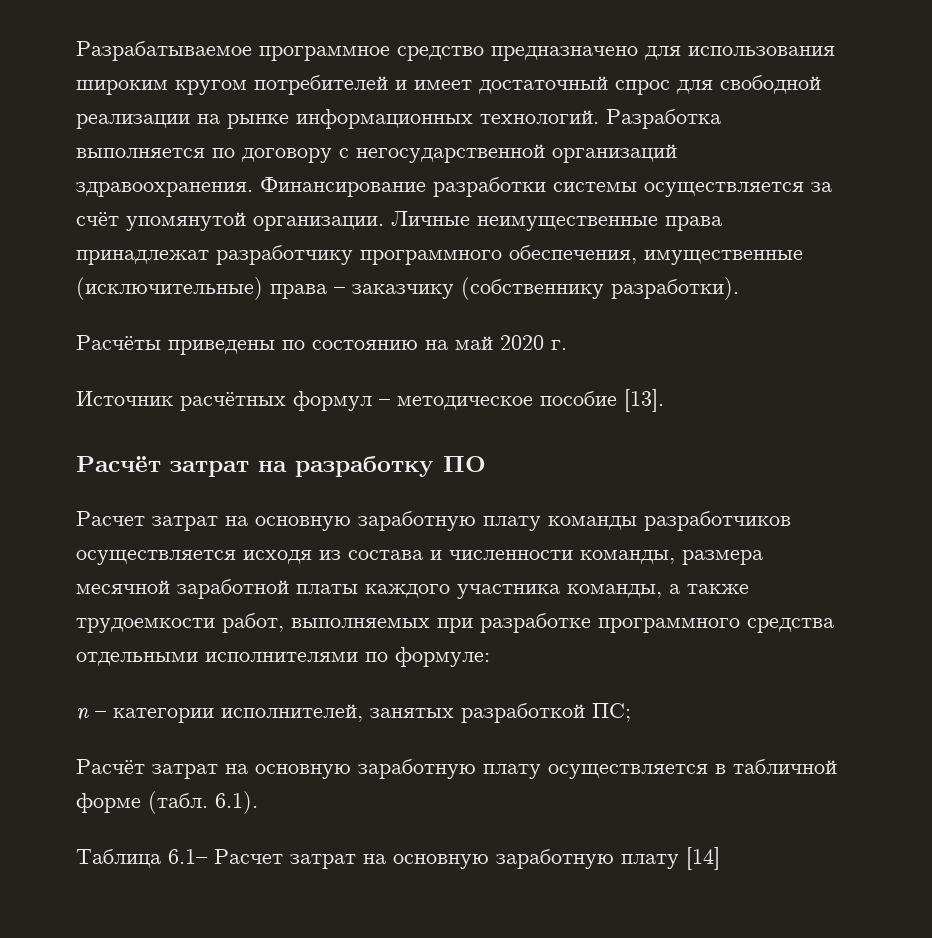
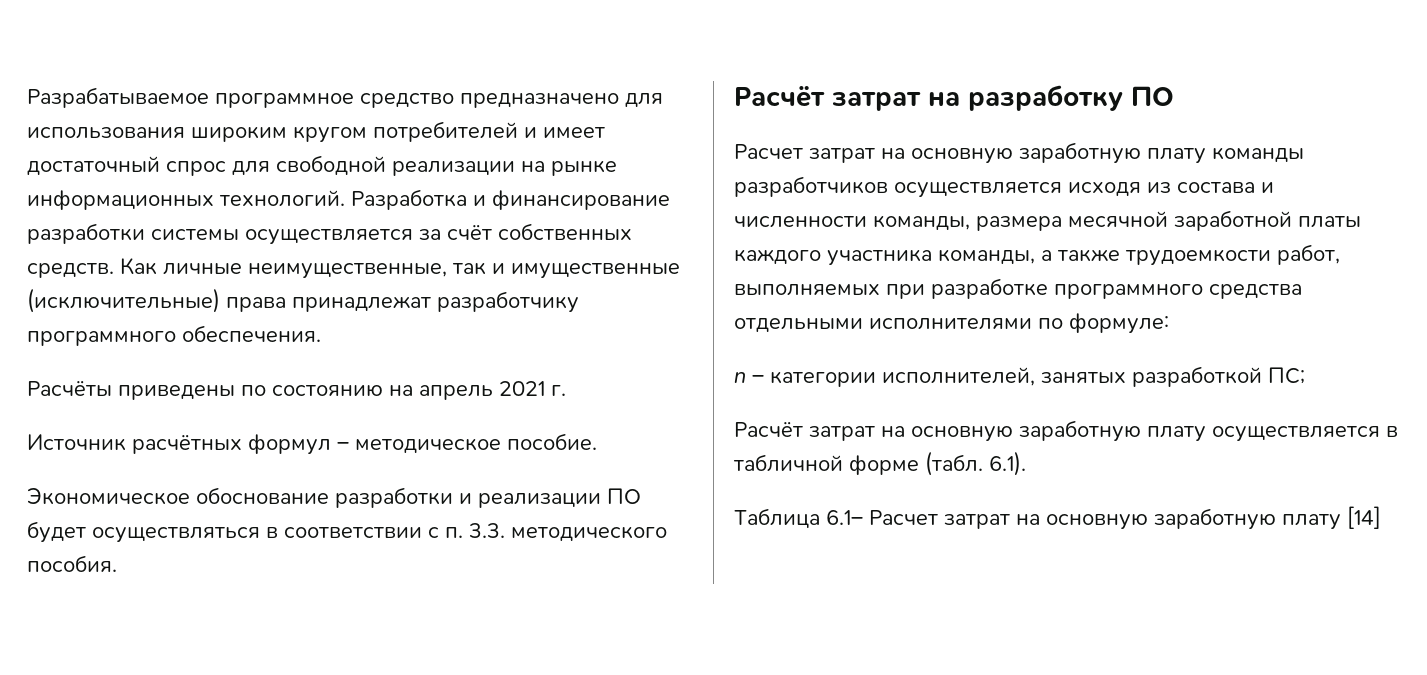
[76,144,677,163] [76,177,426,197] выполняется по договору с негосударственной организаций здравоохранения. Финансирование -> [473,190,670,210] и финансирование
[126,211,722,231] [76,245,803,265] [76,277,739,300] упомянутой организации. Личные неимущественные права принадлежат разработчику программного обеспечения, имущественные (исключительные) права – заказчику (собственнику разработки). -> [498,223,632,240] [27,257,680,279] [27,288,579,313] [27,325,321,346] собственных средств. Как личные неимущественные, так и имущественные (исключительные) права принадлежат разработчику программного обеспечения.
[455,335,544,350] май 2020 -> [419,381,545,400] апрель 2021
[540,389,664,412] пособие [13]. -> [507,433,597,450] [27,487,641,508] [27,521,667,543] [27,555,117,573] пособие. // Экономическое обоснование разработки и реализации ПО будет осуществляться в соответствии с п. 3.3. методического пособия.

